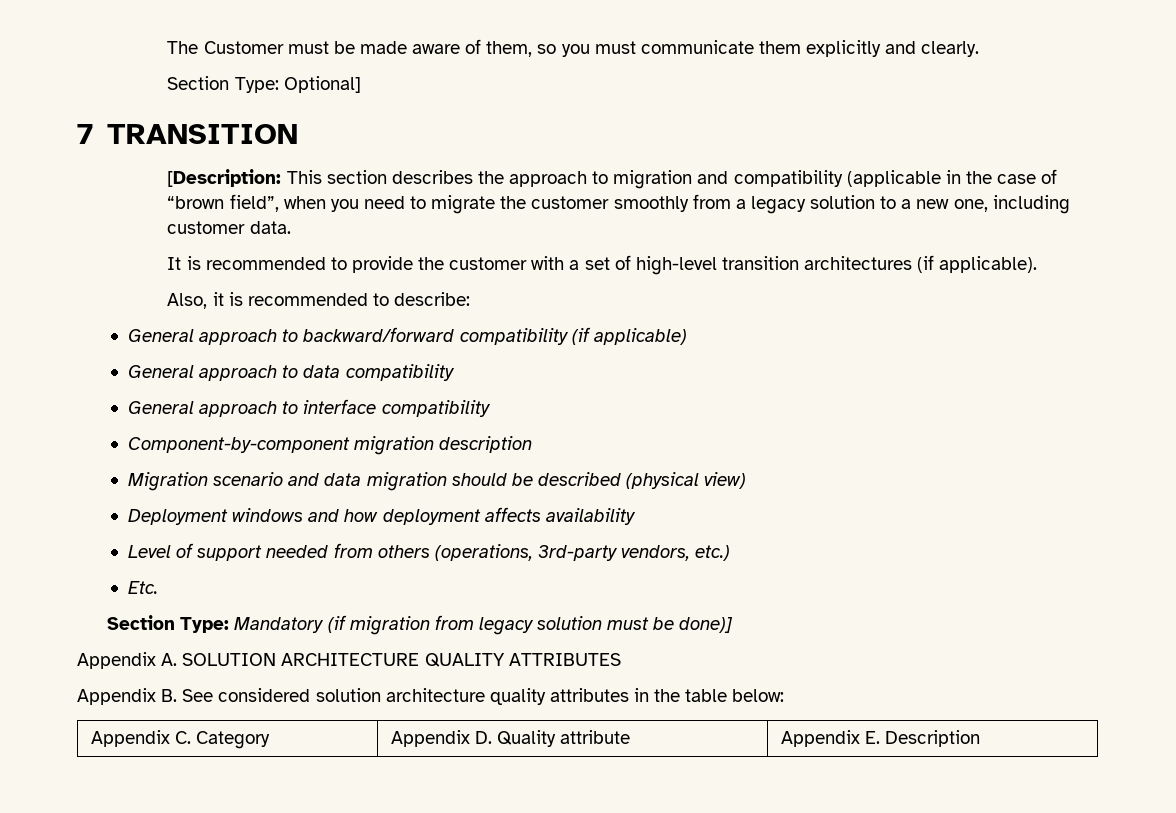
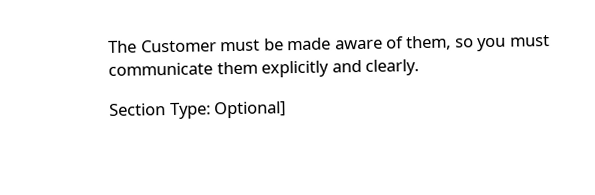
[77,124,299,144] [167,169,1058,189] [167,194,1070,214] [167,221,291,234] [167,255,1038,275] [167,292,471,309] [128,327,687,345] [128,364,455,381] [128,399,491,417] [128,436,533,455] [128,472,747,491] [128,507,636,525] [128,543,731,561] [128,581,159,594] [107,615,734,635] [77,652,621,669] [77,688,785,705] [90,730,270,749] [390,730,631,747] [780,730,980,747] // 7 TRANSITION // [Description: This section describes the approach to migration and compatibility (applicable in the case of “brown field”, when you need to migrate the customer smoothly from a legacy solution to a new one, including customer data. // It is recommended to provide the customer with a set of high-level transition architectures (if applicable). // Also, it is recommended to describe: // General approach to backward/forward compatibility (if applicable) // General approach to data compatibility // General approach to interface compatibility // Component-by-component migration description // Migration scenario and data migration should be described (physical view) // Deployment windows and how deployment affects availability // Level of support needed from others (operations, 3rd-party vendors, etc.) // Etc. // Section Type: Mandatory (if migration from legacy solution must be done)] // Appendix A. SOLUTION ARCHITECTURE QUALITY ATTRIBUTES // Appendix B. See considered solution architecture quality attributes in the table below: // Appendix C. Category | Appendix D. Quality attribute | Appendix E. Description -> (287, 110) none

